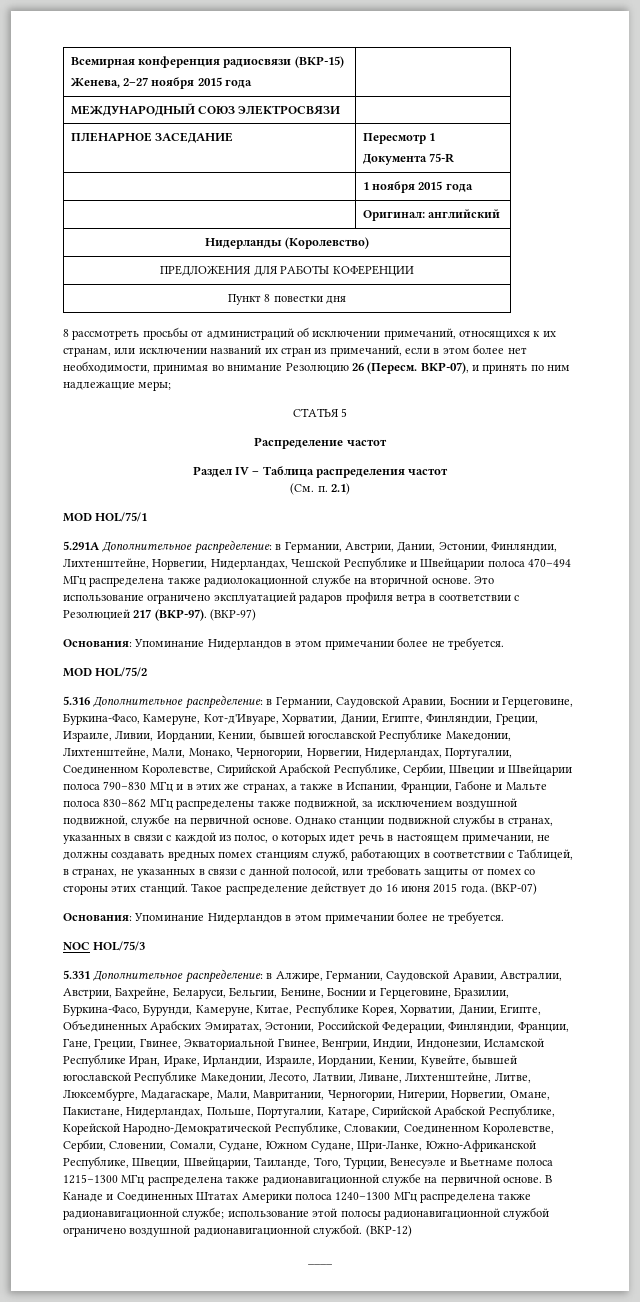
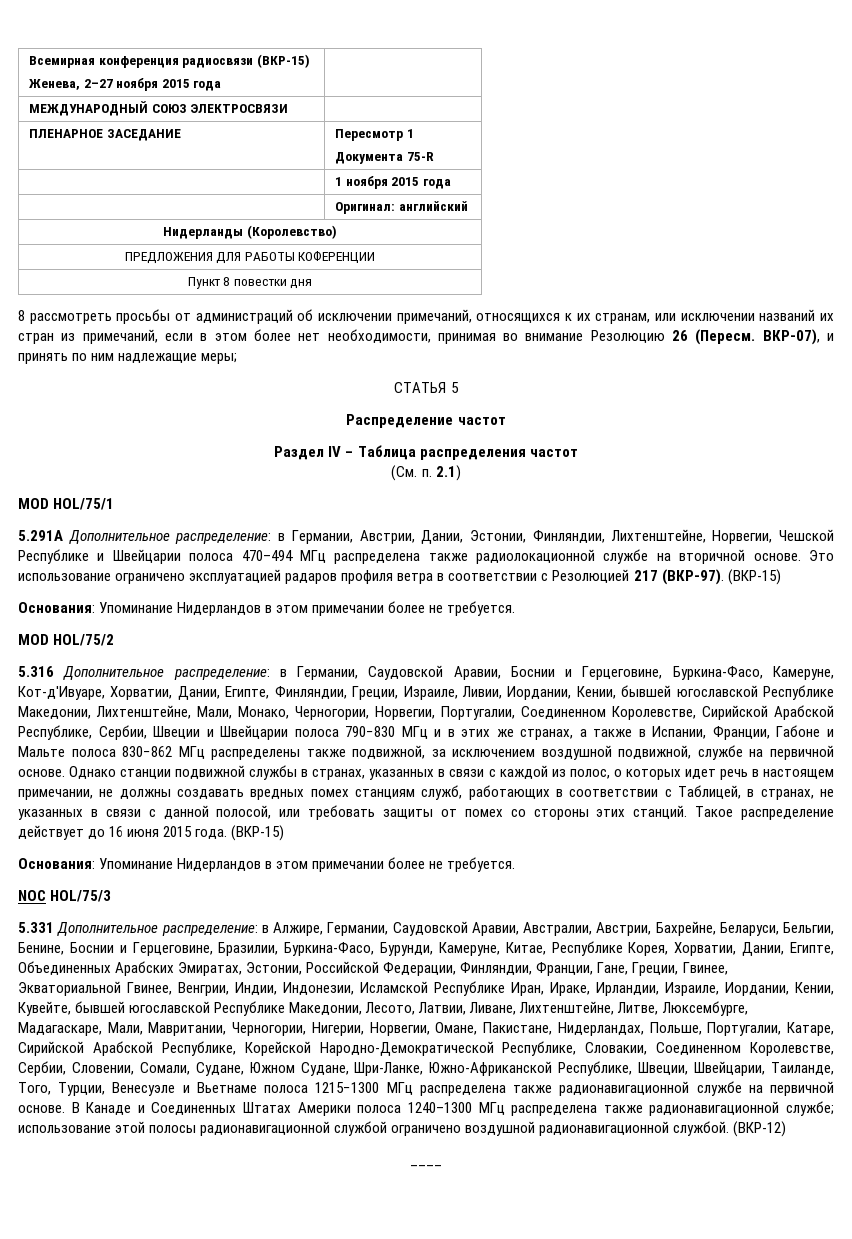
[210,559,288,570] Нидерландах, -> (773, 537) none
[210,609,257,621] (ВКР-97) -> [727,569,781,585] (ВКР-15)
[364,748,442,759] Нидерландах, -> (435, 713) none
[491,883,538,895] (ВКР-07) -> [231,825,285,841] (ВКР-15)

